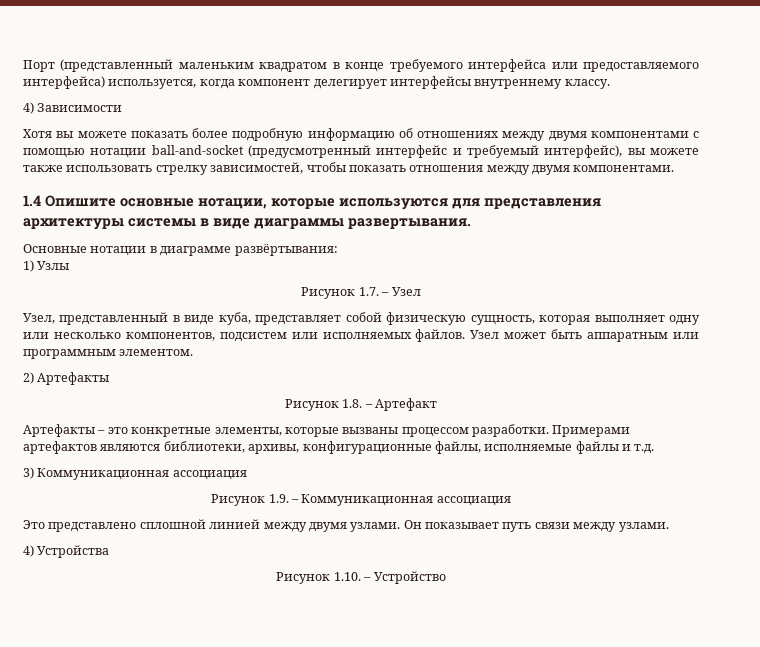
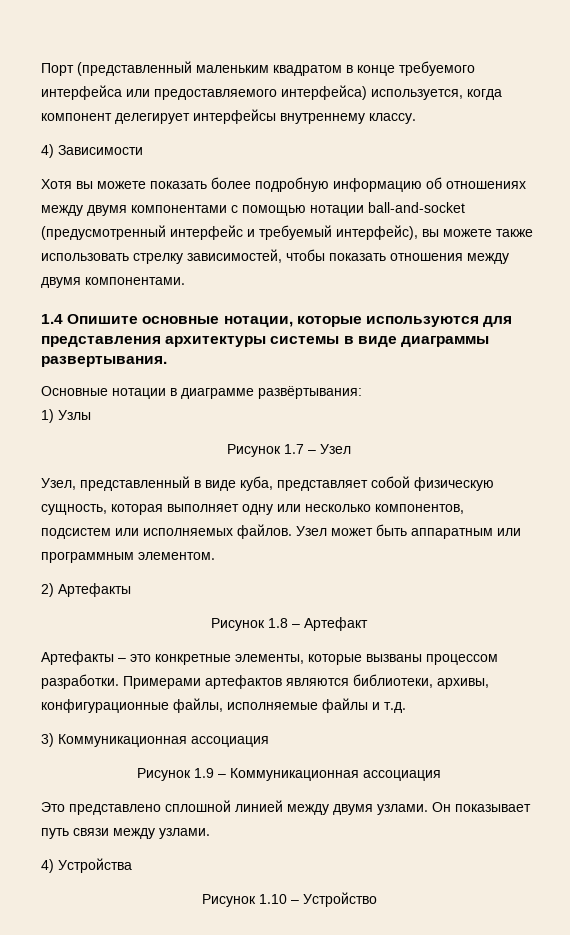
[358,287,379,296] 1.7. -> [284,444,304,454] 1.7
[342,399,363,408] 1.8. -> [268,618,288,628] 1.8
[268,494,289,503] 1.9. -> [194,768,214,778] 1.9
[333,572,361,581] 1.10. -> [258,894,287,904] 1.10

